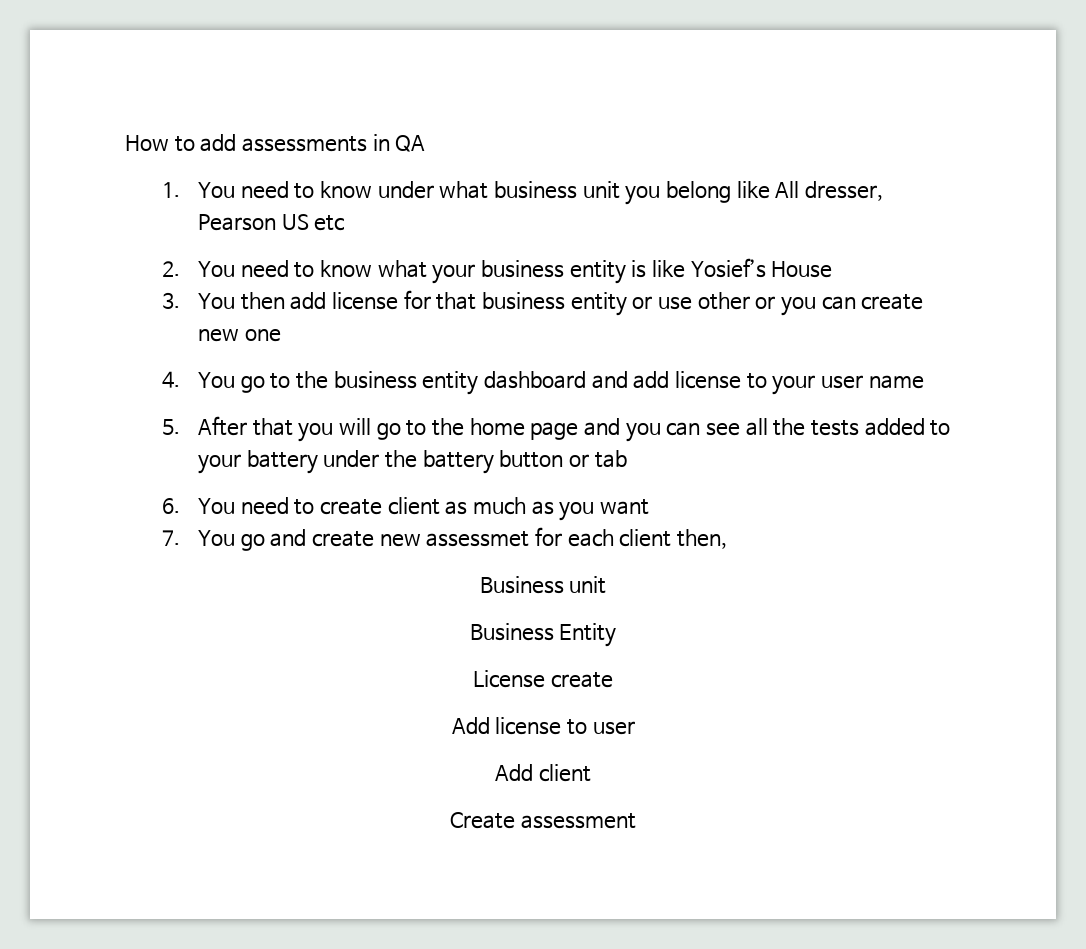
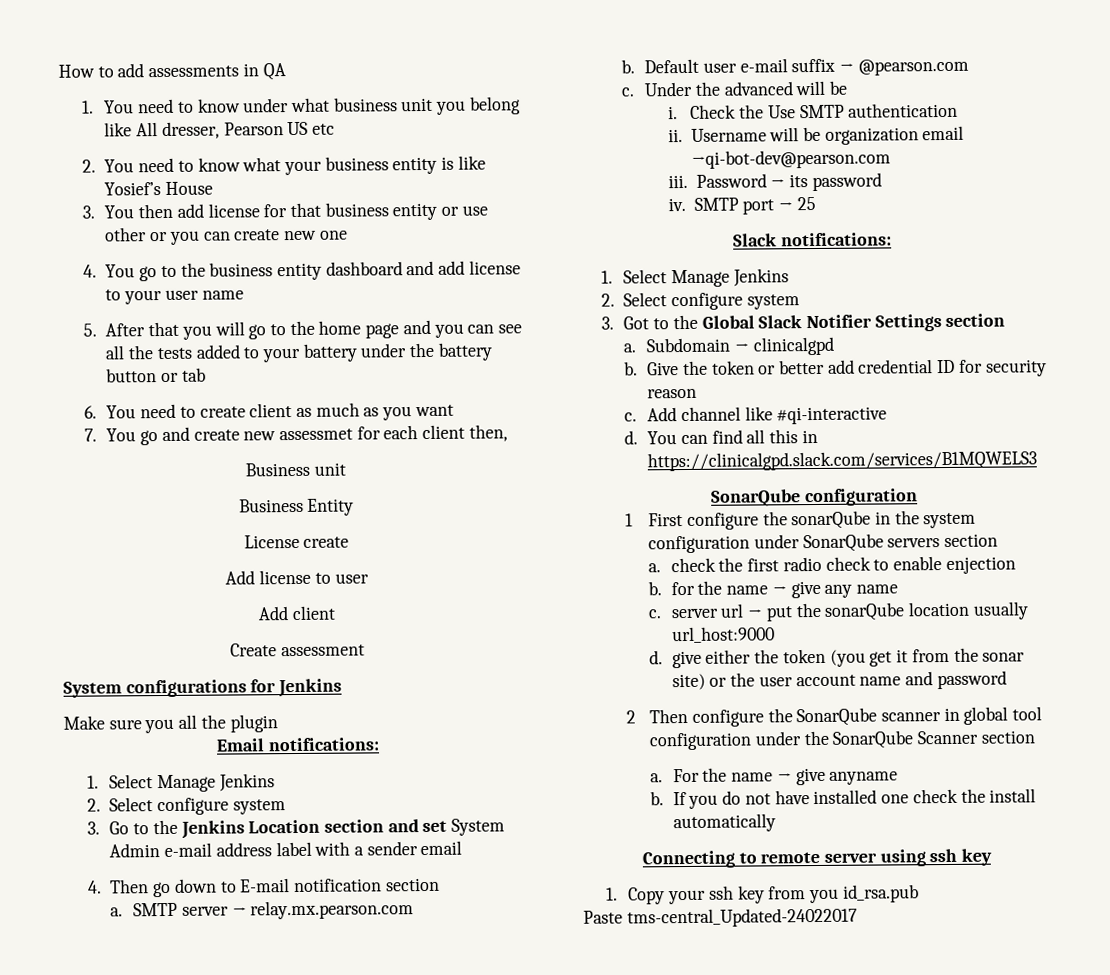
(636, 821) none -> [63,678,343,698] [63,714,278,734] [216,737,380,752] [86,773,275,793] [86,797,286,816] [86,818,506,839] [109,840,463,858] [87,877,440,898] [110,900,415,920] [621,58,969,76] [621,80,847,97] [667,102,959,120] [667,125,965,145] [690,149,891,169] [667,172,882,192] [667,196,816,215] [733,232,892,247] [600,268,789,288] [600,292,800,311] [600,313,1006,332] [623,336,834,356] [624,359,1047,377] [647,388,698,399] [624,406,888,425] [624,429,818,445] [647,450,1038,472] [711,488,918,507] [625,510,977,530] [648,533,998,554] [648,556,1016,575] [648,580,899,599] [648,601,1029,622] [671,626,775,644] [649,647,1026,669] [671,670,1007,691] [626,706,1043,727] [649,730,1035,751] [650,767,899,786] [650,788,1037,809] [672,813,776,833] [641,848,993,869] [605,884,919,905] [583,907,858,928] // System configurations for Jenkins // Make sure you all the plugin // Email notifications: // 1. Select Manage Jenkins // 2. Select configure system // 3. Go to the Jenkins Location section and set System Admin e-mail address label with a sender email // 4. Then go down to E-mail notification section // a. SMTP server → relay.mx.pearson.com // b. Default user e-mail suffix → @pearson.com // c. Under the advanced will be // i. Check the Use SMTP authentication // ii. Username will be organization email →qi-bot-dev@pearson.com // iii. Password → its password // iv. SMTP port → 25 // Slack notifications: // 1. Select Manage Jenkins // 2. Select configure system // 3. Got to the Global Slack Notifier Settings section // a. Subdomain → clinicalgpd // b. Give the token or better add credential ID for security reason // c. Add channel like #qi-interactive // d. You can find all this in https://clinicalgpd.slack.com/services/B1MQWELS3 // SonarQube configuration // 1 First configure the sonarQube in the system configuration under SonarQube servers section // a. check the first radio check to enable enjection // b. for the name → give any name // c. server url → put the sonarQube location usually url_host:9000 // d. give either the token (you get it from the sonar site) or the user account name and password // 2 Then configure the SonarQube scanner in global tool configuration under the SonarQube Scanner section // a. For the name → give anyname // b. If you do not have installed one check the install automatically // Connecting to remote server using ssh key // 1. Copy your ssh key from you id_rsa.pub // Paste tms-central_Updated-24022017

